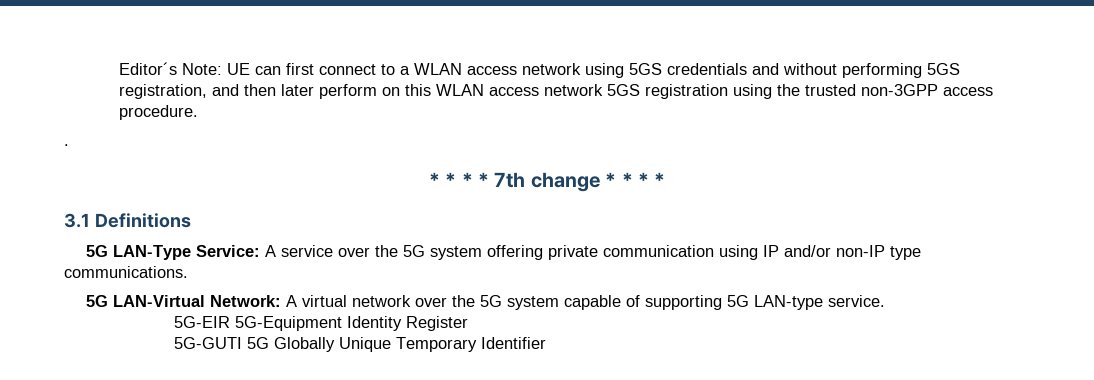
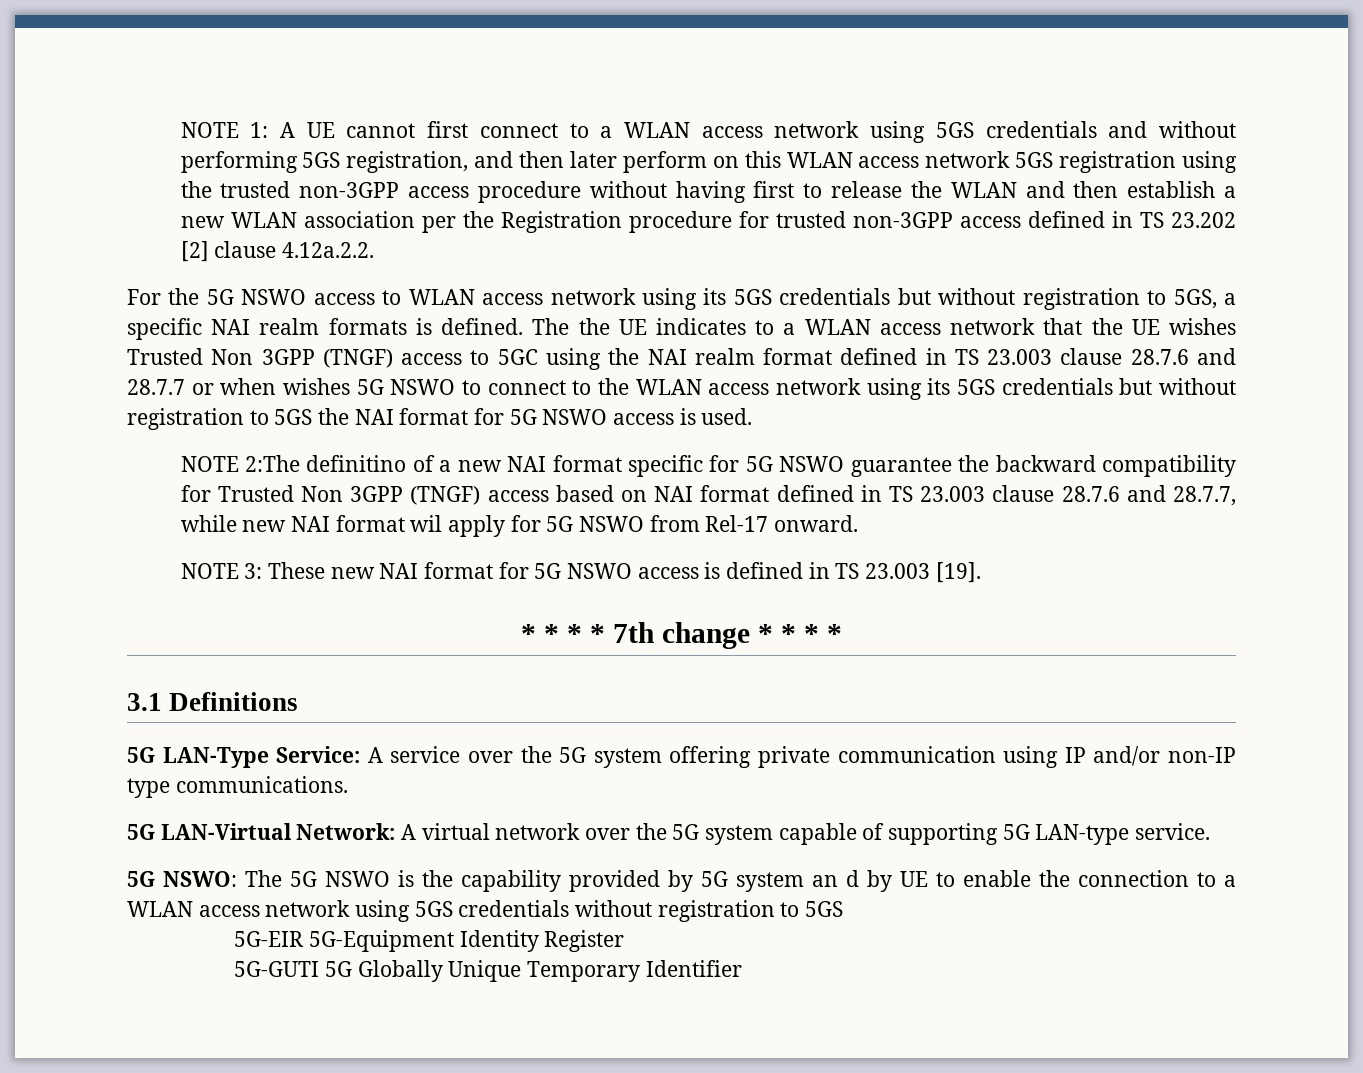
[119,62,282,75] Editor´s Note: UE can -> [180,122,416,138] NOTE 1: A UE cannot
[119,105,199,120] [64,144,69,146] procedure. // . -> [477,181,1237,203] [180,211,1236,233] [180,241,374,262] [127,288,1236,310] [127,318,1236,340] [127,348,1237,370] [127,378,1236,400] [127,408,753,430] [180,455,1237,477] [180,485,1236,506] [180,515,858,537] [180,562,981,583] procedure without having first to release the WLAN and then establish a new WLAN association per the Registration procedure for trusted non-3GPP access defined in TS 23.202 [2] clause 4.12a.2.2. // For the 5G NSWO access to WLAN access network using its 5GS credentials but without registration to 5GS, a specific NAI realm formats is defined. The the UE indicates to a WLAN access network that the UE wishes Trusted Non 3GPP (TNGF) access to 5GC using the NAI realm format defined in TS 23.003 clause 28.7.6 and 28.7.7 or when wishes 5G NSWO to connect to the WLAN access network using its 5GS credentials but without registration to 5GS the NAI format for 5G NSWO access is used. // NOTE 2:The definitino of a new NAI format specific for 5G NSWO guarantee the backward compatibility for Trusted Non 3GPP (TNGF) access based on NAI format defined in TS 23.003 clause 28.7.6 and 28.7.7, while new NAI format wil apply for 5G NSWO from Rel-17 onward. // NOTE 3: These new NAI format for 5G NSWO access is defined in TS 23.003 [19].
(885, 301) none -> [127,870,1236,892] [127,900,844,922] // 5G NSWO: The 5G NSWO is the capability provided by 5G system an d by UE to enable the connection to a WLAN access network using 5GS credentials without registration to 5GS

